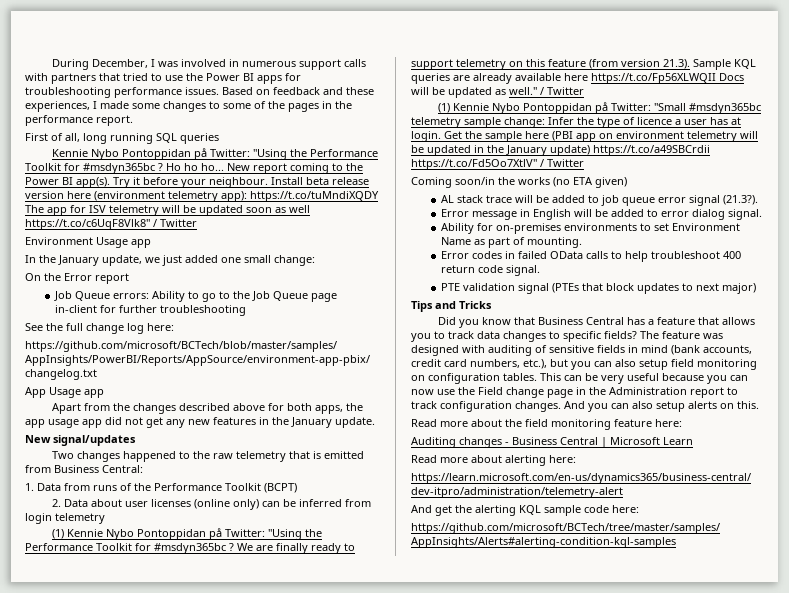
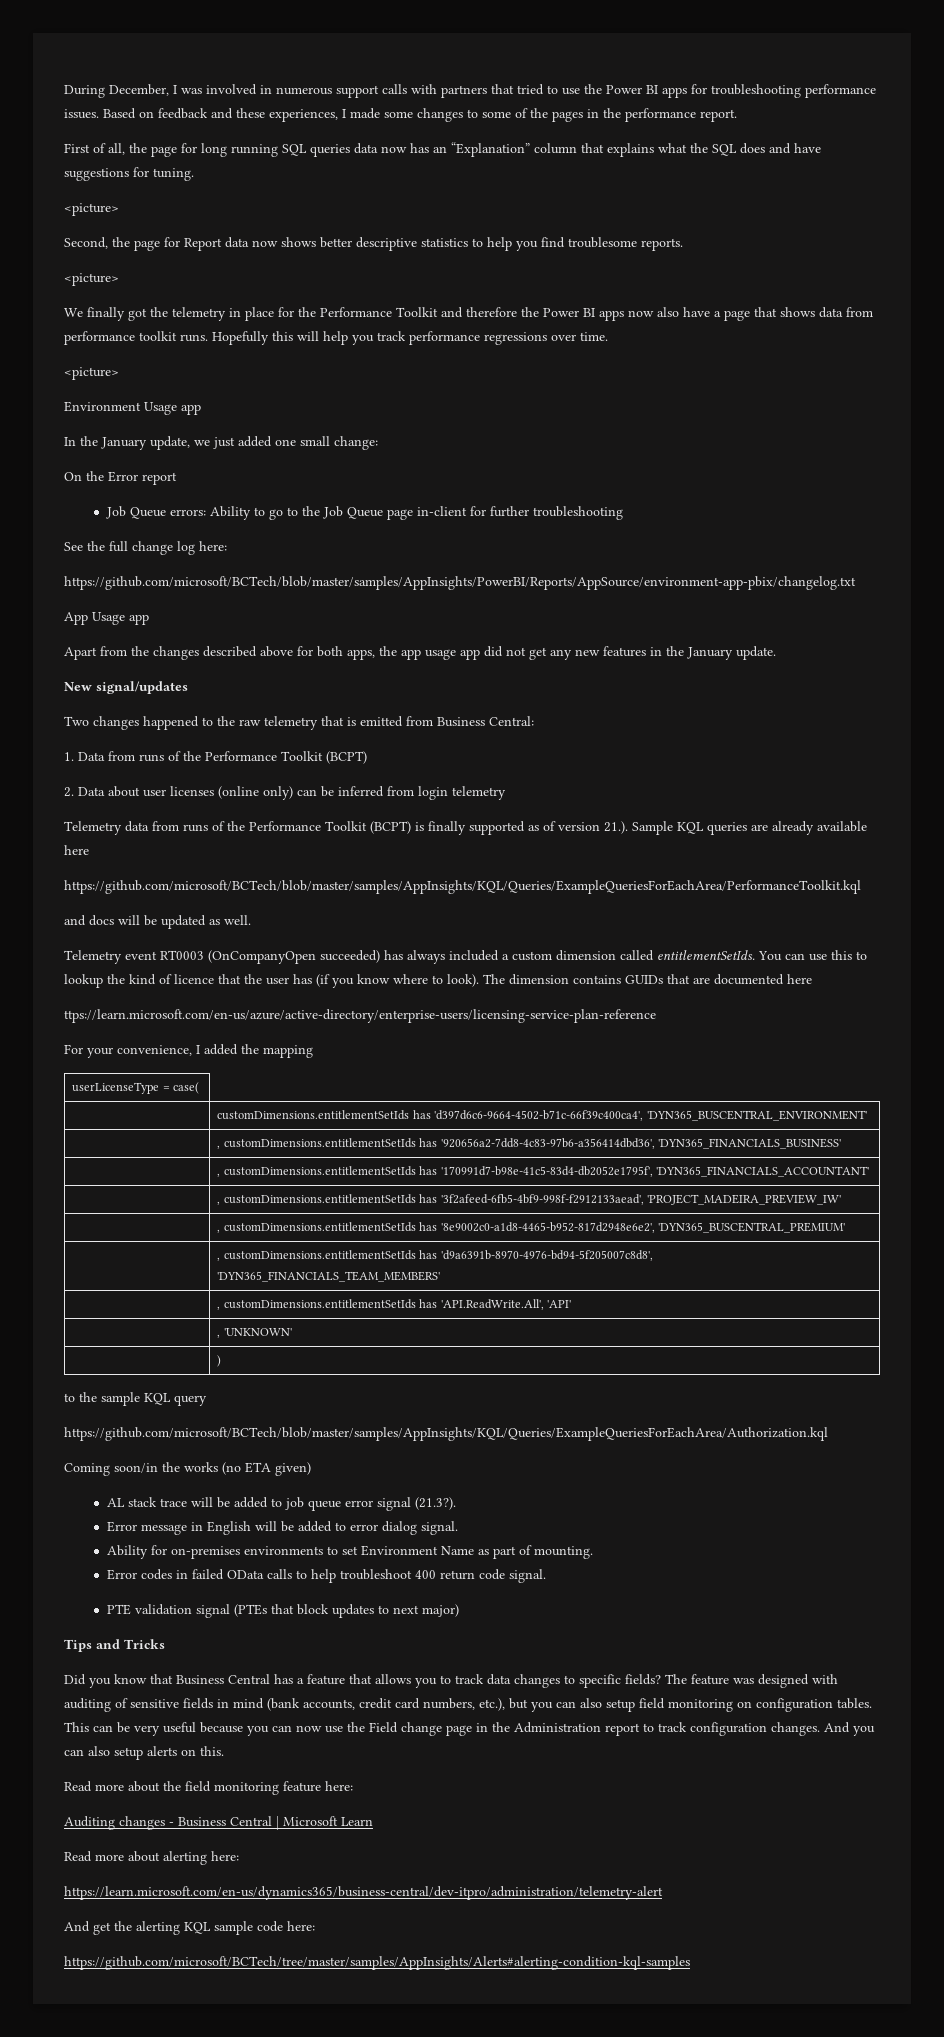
(80, 137) none -> [129,143,197,157] the page for
[51,148,378,160] [25,163,363,174] [25,177,369,188] [25,191,379,202] [25,205,310,216] [25,219,197,230] // Kennie Nybo Pontoppidan på Twitter: "Using the Performance Toolkit for #msdyn365bc ? Ho ho ho... New report coming to the Power BI app(s). Try it before your neighbour. Install beta release version here (environment telemetry app): https://t.co/tuMndiXQDY The app for ISV telemetry will be updated soon as well https://t.co/c6UqF8Vlk8" / Twitter -> [354,142,821,157] [64,167,194,181] [64,203,119,216] [64,237,683,251] [64,273,119,286] [64,307,873,321] [64,331,608,345] [64,367,119,380] data now has an “Explanation” column that explains what the SQL does and have suggestions for tuning. // <picture> // Second, the page for Report data now shows better descriptive statistics to help you find troublesome reports. // <picture> // We finally got the telemetry in place for the Performance Toolkit and therefore the Power BI apps now also have a page that shows data from performance toolkit runs. Hopefully this will help you track performance regressions over time. // <picture>
[51,528,322,540] [25,543,355,554] [411,59,690,70] (1) Kennie Nybo Pontoppidan på Twitter: "Using the Performance Toolkit for #msdyn365bc ? We are finally ready to support telemetry on this feature (from version 21.3). -> [64,821,628,835] Telemetry data from runs of the Performance Toolkit (BCPT) is finally supported as of version 21.).
[591,73,744,84] https://t.co/Fp56XLWQII Docs -> [64,880,861,894] [64,915,114,926] // https://github.com/microsoft/BCTech/blob/master/samples/AppInsights/KQL/Queries/ExampleQueriesForEachArea/PerformanceToolkit.kql // and docs
[509,87,584,95] [437,102,761,114] [411,117,741,128] [411,131,758,142] [411,145,710,156] [411,159,584,170] well." / Twitter // (1) Kennie Nybo Pontoppidan på Twitter: "Small #msdyn365bc telemetry sample change: Infer the type of licence a user has at login. Get the sample here (PBI app on environment telemetry will be updated in the January update) https://t.co/a49SBCrdii https://t.co/Fd5Oo7XtlV" / Twitter -> [224,915,251,925] [64,950,867,964] [64,974,812,988] [64,1009,656,1023] [64,1044,313,1058] [72,1082,200,1094] [217,1110,867,1121] [217,1138,841,1149] [217,1166,869,1177] [217,1194,841,1205] [217,1222,845,1233] [217,1250,653,1261] [217,1271,441,1282] [217,1299,571,1310] [217,1328,292,1338] [217,1355,222,1367] [64,1392,207,1406] [64,1427,828,1441] well. // Telemetry event RT0003 (OnCompanyOpen succeeded) has always included a custom dimension called entitlementSetIds. You can use this to lookup the kind of licence that the user has (if you know where to look). The dimension contains GUIDs that are documented here // ttps://learn.microsoft.com/en-us/azure/active-directory/enterprise-users/licensing-service-plan-reference // For your convenience, I added the mapping // userLicenseType = case( // | customDimensions.entitlementSetIds has 'd397d6c6-9664-4502-b71c-66f39c400ca4', 'DYN365_BUSCENTRAL_ENVIRONMENT' // | , customDimensions.entitlementSetIds has '920656a2-7dd8-4c83-97b6-a356414dbd36', 'DYN365_FINANCIALS_BUSINESS' // | , customDimensions.entitlementSetIds has '170991d7-b98e-41c5-83d4-db2052e1795f', 'DYN365_FINANCIALS_ACCOUNTANT' // | , customDimensions.entitlementSetIds has '3f2afeed-6fb5-4bf9-998f-f2912133aead', 'PROJECT_MADEIRA_PREVIEW_IW' // | , customDimensions.entitlementSetIds has '8e9002c0-a1d8-4465-b952-817d2948e6e2', 'DYN365_BUSCENTRAL_PREMIUM' // | , customDimensions.entitlementSetIds has 'd9a6391b-8970-4976-bd94-5f205007c8d8', 'DYN365_FINANCIALS_TEAM_MEMBERS' // | , customDimensions.entitlementSetIds has 'API.ReadWrite.All', 'API' // | , 'UNKNOWN' // | ) // to the sample KQL query // https://github.com/microsoft/BCTech/blob/master/samples/AppInsights/KQL/Queries/ExampleQueriesForEachArea/Authorization.kql

